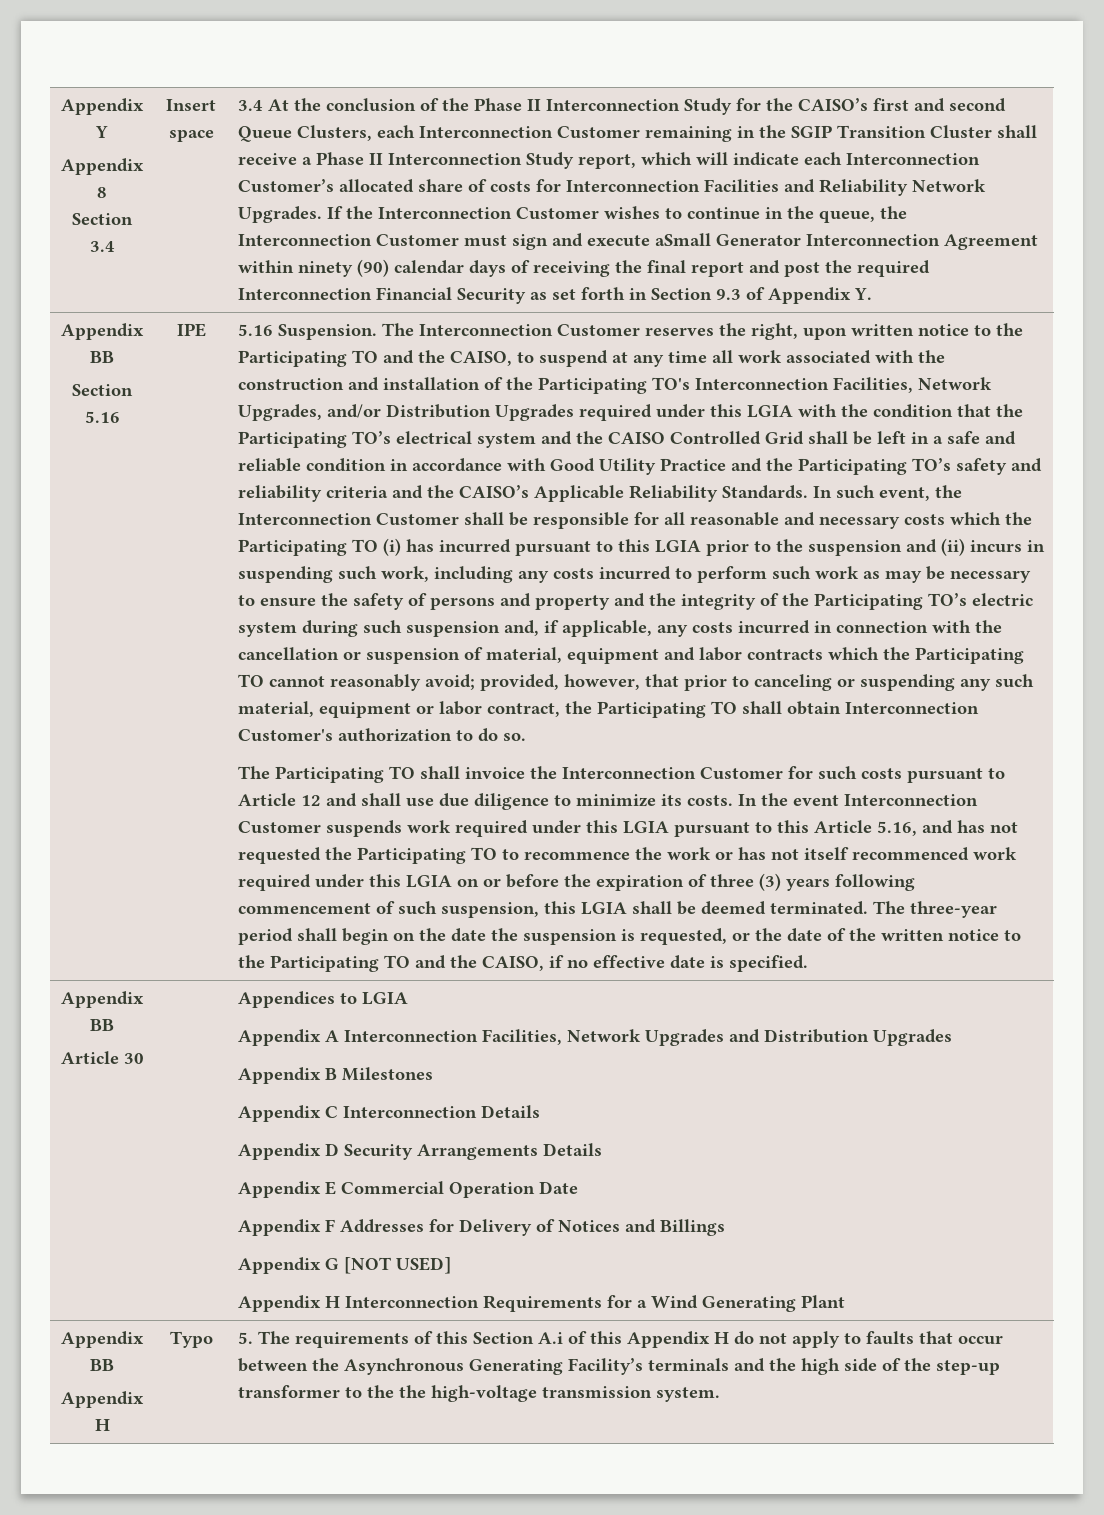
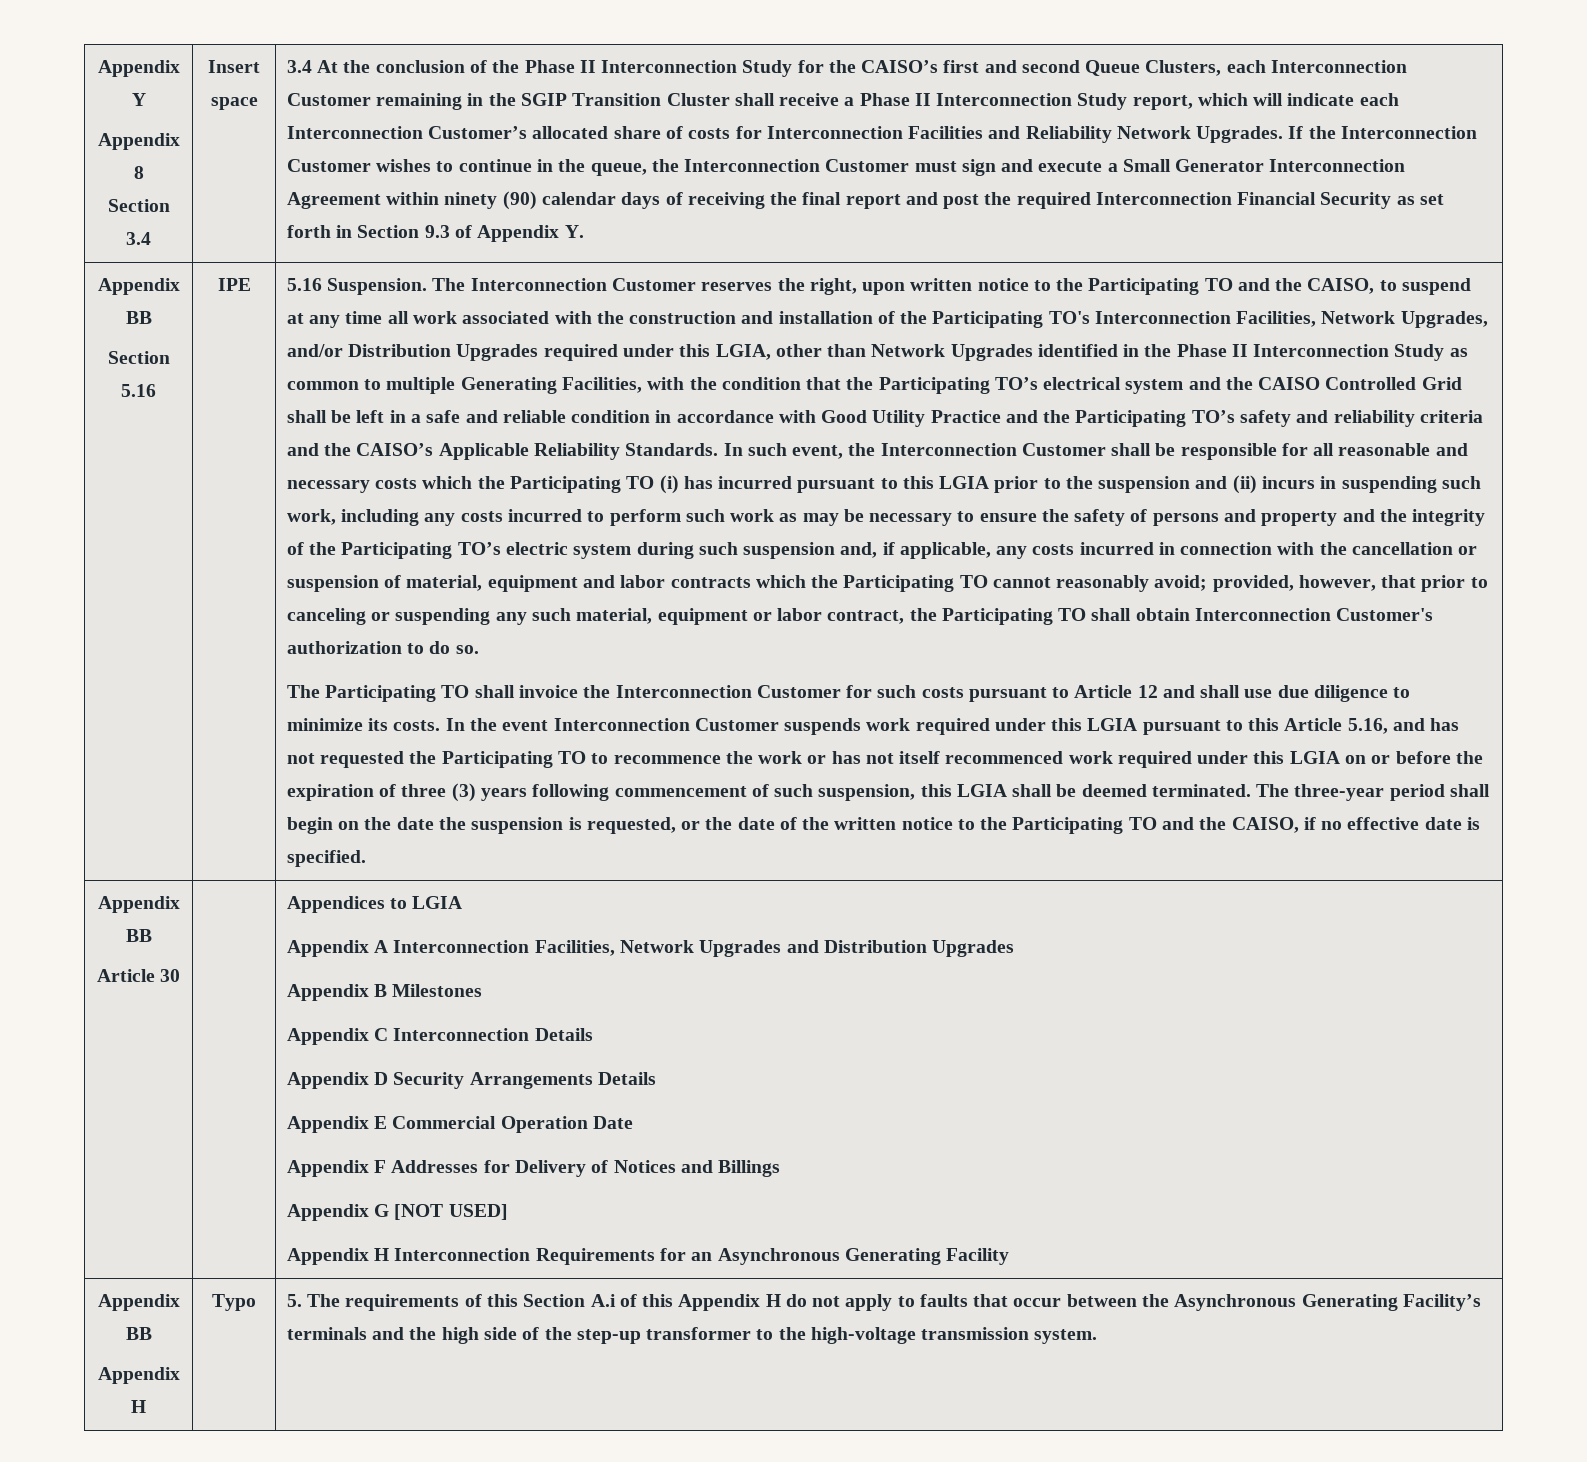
[654,233,711,246] aSmall -> [1107,159,1171,172] a Small
[746,405,793,418] LGIA -> [715,344,1468,361] [286,377,643,394] LGIA, other than Network Upgrades identified in the Phase II Interconnection Study as common to multiple Generating Facilities,
[636,1295,845,1312] a Wind Generating Plant -> [691,1248,1010,1265] an Asynchronous Generating Facility
[398,1385,426,1398] the -> (806, 1333) none

